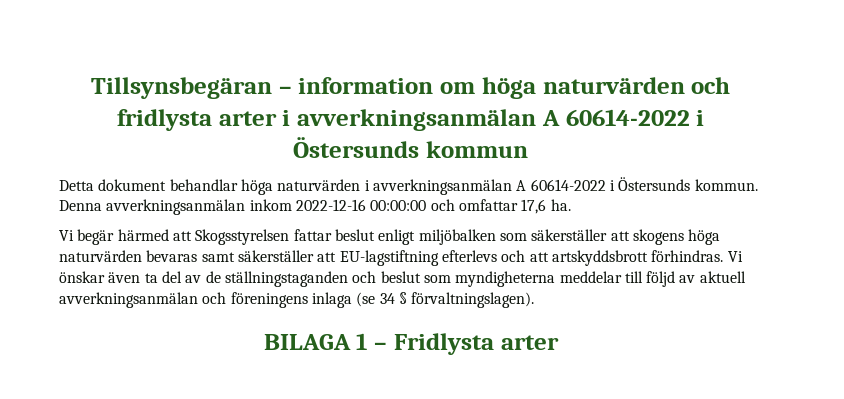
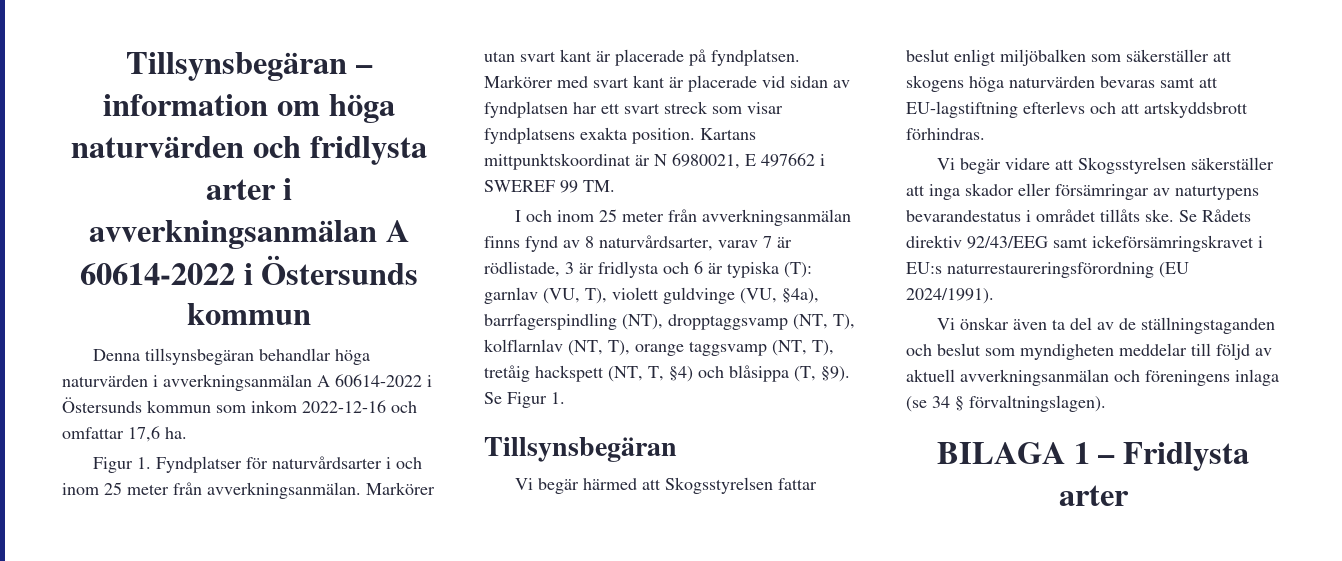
[59,179,167,191] Detta dokument -> [93,348,255,365] Denna tillsynsbegäran
[694,179,758,191] [59,199,246,215] kommun. Denna avverkningsanmälan -> [147,400,246,413] kommun som
[370,200,427,211] 00:00:00 -> (386, 406) none
(571, 205) none -> [93,456,423,473] [62,482,435,499] [484,49,800,66] [484,75,850,92] [484,101,783,118] [484,127,756,144] [484,153,825,170] [484,180,615,193] [515,209,852,226] [484,235,792,252] [484,261,812,278] [484,287,819,304] [484,313,855,330] [484,339,834,356] [484,365,850,382] [484,392,565,408] [484,437,677,462] // Figur 1. Fyndplatser för naturvårdsarter i och inom 25 meter från avverkningsanmälan. Markörer utan svart kant är placerade på fyndplatsen. Markörer med svart kant är placerade vid sidan av fyndplatsen har ett svart streck som visar fyndplatsens exakta position. Kartans mittpunktskoordinat är N 6980021, E 497662 i SWEREF 99 TM. // I och inom 25 meter från avverkningsanmälan finns fynd av 8 naturvårdsarter, varav 7 är rödlistade, 3 är fridlysta och 6 är typiska (T): garnlav (VU, T), violett guldvinge (VU, §4a), barrfagerspindling (NT), dropptaggsvamp (NT, T), kolflarnlav (NT, T), orange taggsvamp (NT, T), tretåig hackspett (NT, T, §4) och blåsippa (T, §9). Se Figur 1. // Tillsynsbegäran
[237,250,314,262] säkerställer -> (1195, 82) none
(724, 256) none -> [937,157,1275,174] [906,183,1259,200] [906,209,1251,222] [906,235,1263,252] [906,262,1189,278] [906,288,994,304] // Vi begär vidare att Skogsstyrelsen säkerställer att inga skador eller försämringar av naturtypens bevarandestatus i området tillåts ske. Se Rådets direktiv 92/43/EEG samt ickeförsämringskravet i EU:s naturrestaureringsförordning (EU 2024/1991). //
[455,271,556,287] myndigheterna -> [1020,344,1114,360] myndigheten

